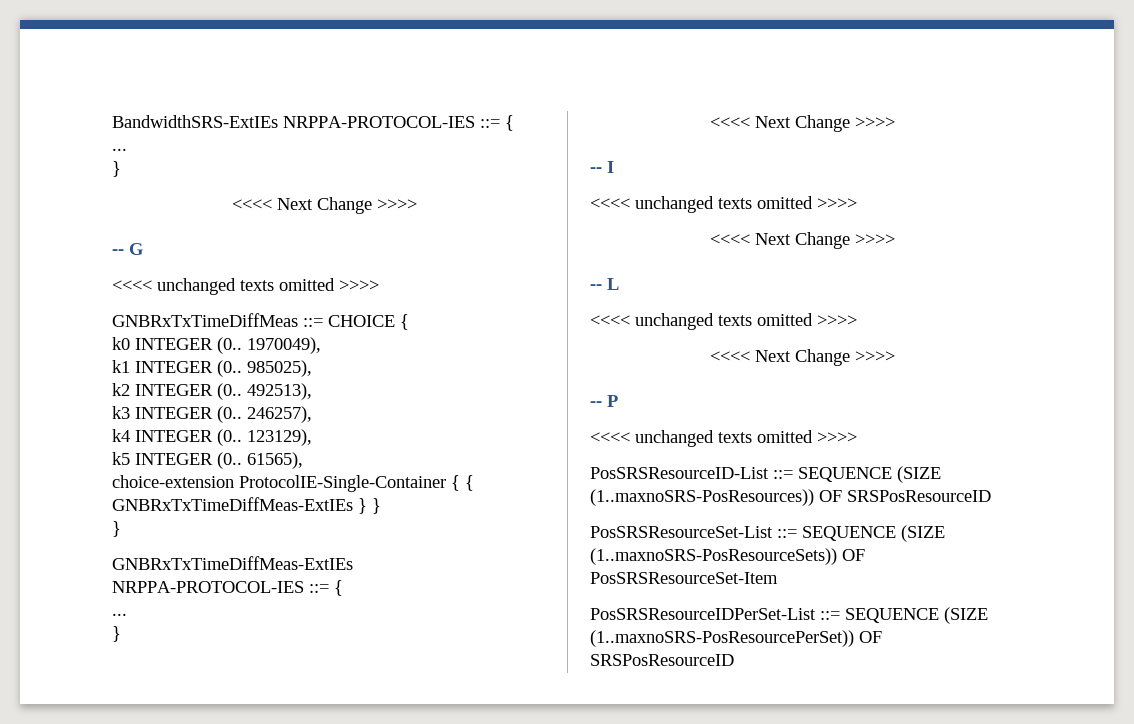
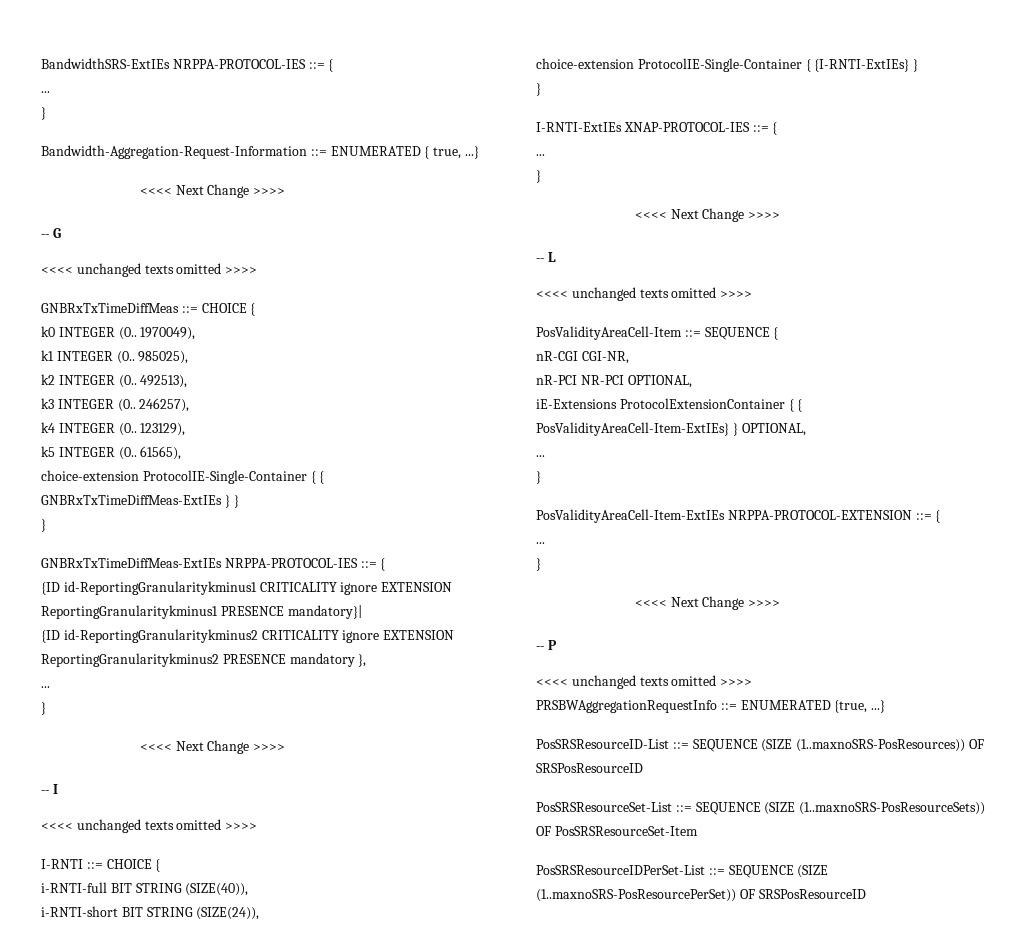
(121, 169) none -> [41,145,479,159] // Bandwidth-Aggregation-Request-Information ::= ENUMERATED { true, ...}
(343, 588) none -> [41,581,453,595] [41,605,362,619] [41,629,455,643] [41,653,367,667] // {ID id-ReportingGranularitykminus1 CRITICALITY ignore EXTENSION ReportingGranularitykminus1 PRESENCE mandatory}| // {ID id-ReportingGranularitykminus2 CRITICALITY ignore EXTENSION ReportingGranularitykminus2 PRESENCE mandatory },
(857, 203) none -> [41,859,161,872] [41,882,249,896] [41,906,260,920] [536,58,919,72] [536,83,541,96] [536,122,778,135] [536,154,545,156] [536,170,541,183] // I-RNTI ::= CHOICE { // i-RNTI-full BIT STRING (SIZE(40)), // i-RNTI-short BIT STRING (SIZE(24)), // choice-extension ProtocolIE-Single-Container { {I-RNTI-ExtIEs} } // } // I-RNTI-ExtIEs XNAP-PROTOCOL-IES ::= { // ... // }
(857, 320) none -> [536,326,779,340] [536,351,629,364] [536,375,692,388] [536,398,803,412] [536,422,806,436] [536,455,545,457] [536,471,541,484] [536,509,941,523] [536,542,545,544] [536,558,541,571] // PosValidityAreaCell-Item ::= SEQUENCE { // nR-CGI CGI-NR, // nR-PCI NR-PCI OPTIONAL, // iE-Extensions ProtocolExtensionContainer { { PosValidityAreaCell-Item-ExtIEs} } OPTIONAL, // ... // } // PosValidityAreaCell-Item-ExtIEs NRPPA-PROTOCOL-EXTENSION ::= { // ... // }
(857, 437) none -> [536,700,886,713] // PRSBWAggregationRequestInfo ::= ENUMERATED {true, ...}

